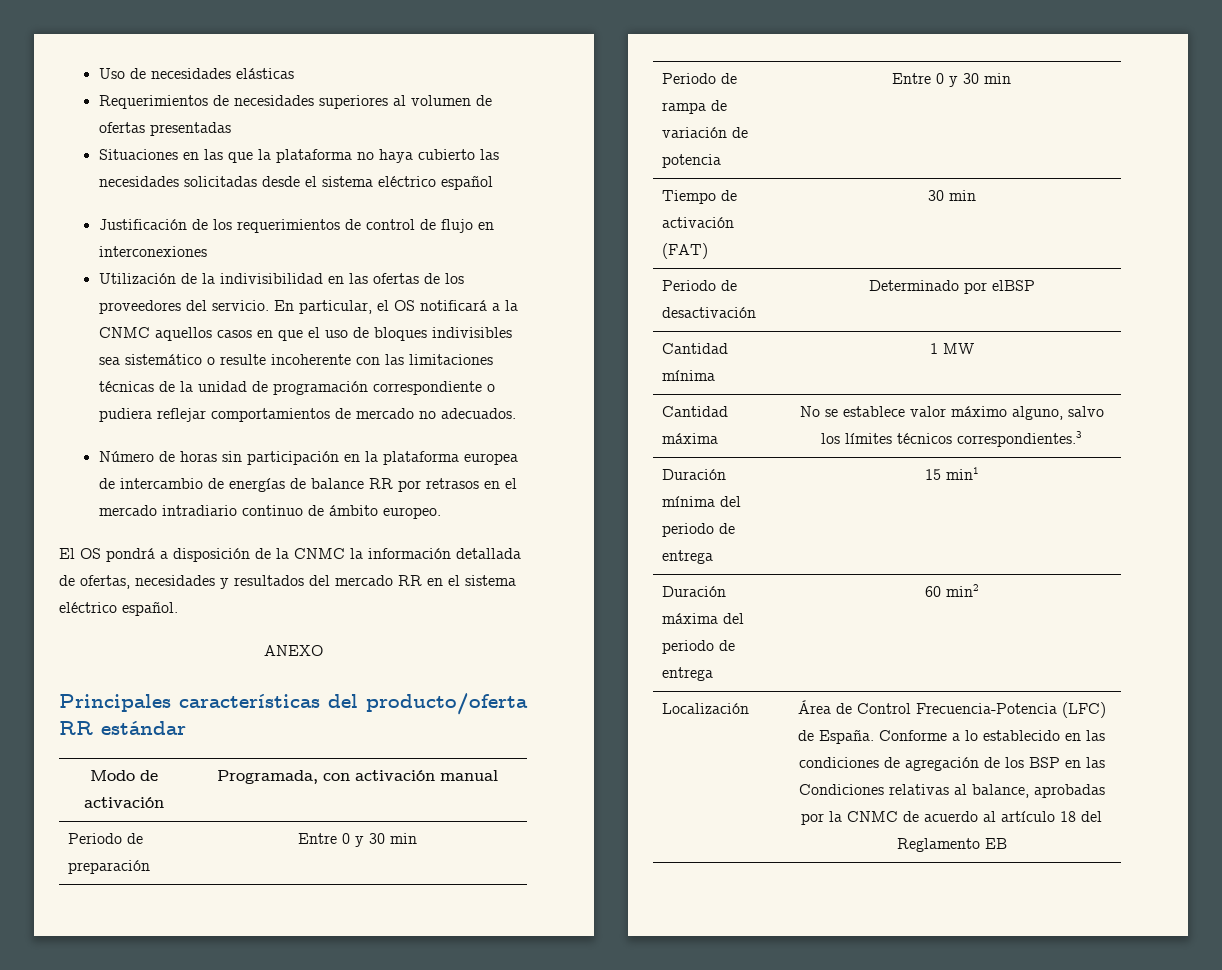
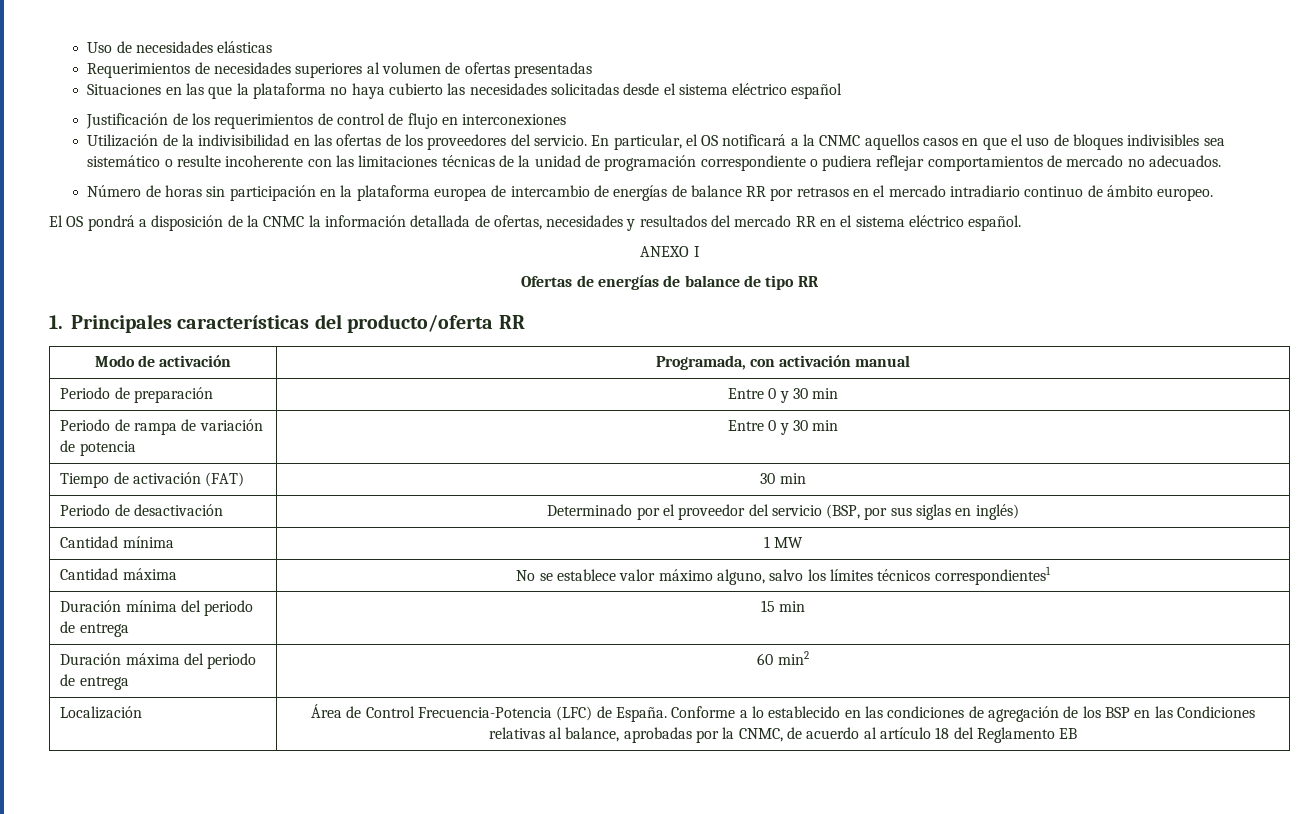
(323, 650) // -> [693,246,700,257] [521,275,819,290] [49,315,63,329] I // Ofertas de energías de balance de tipo RR // 1.
[101,721,186,735] estándar -> (525, 322) none
[991,280,1035,291] elBSP -> [662,504,1019,520] el proveedor del servicio (BSP, por sus siglas en inglés)
[957,431,1082,447] correspondientes.3 -> [934,566,1051,585] correspondientes1
[945,467,979,480] min1 -> [779,601,806,612] min
[847,811,898,822] CNMC -> [738,728,783,742] CNMC,

